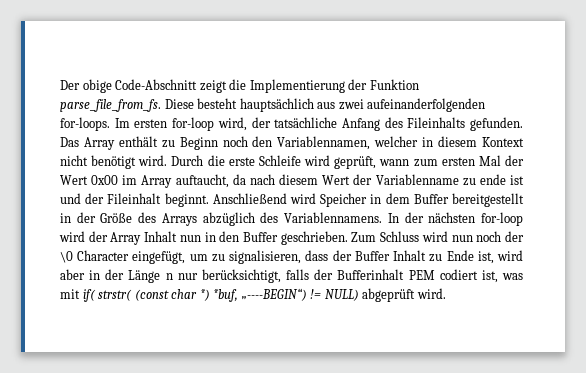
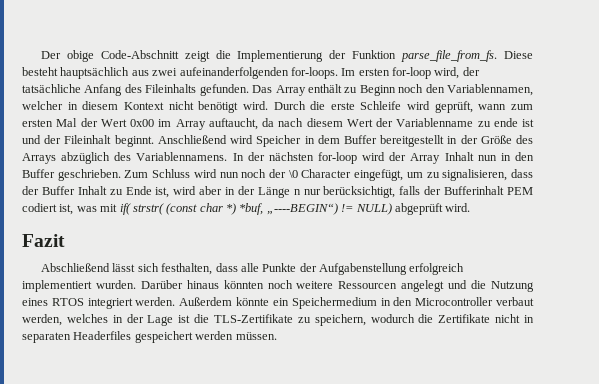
(446, 293) none -> [22,234,65,247] [41,263,465,275] [22,280,535,292] [22,297,534,309] [22,314,534,326] [22,331,277,343] // Fazit // Abschließend lässt sich festhalten, dass alle Punkte der Aufgabenstellung erfolgreich implementiert wurden. Darüber hinaus könnten noch weitere Ressourcen angelegt und die Nutzung eines RTOS integriert werden. Außerdem könnte ein Speichermedium in den Microcontroller verbaut werden, welches in der Lage ist die TLS-Zertifikate zu speichern, wodurch die Zertifikate nicht in separaten Headerfiles gespeichert werden müssen.

